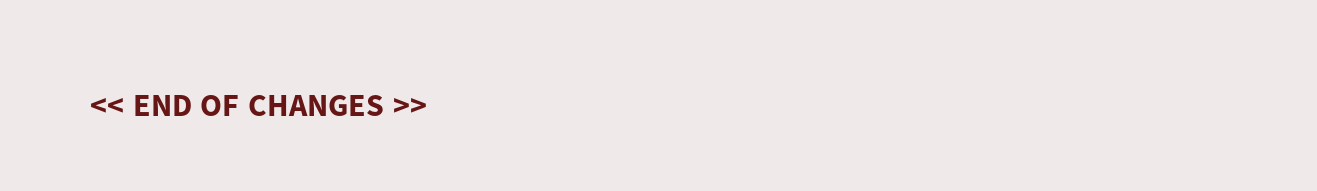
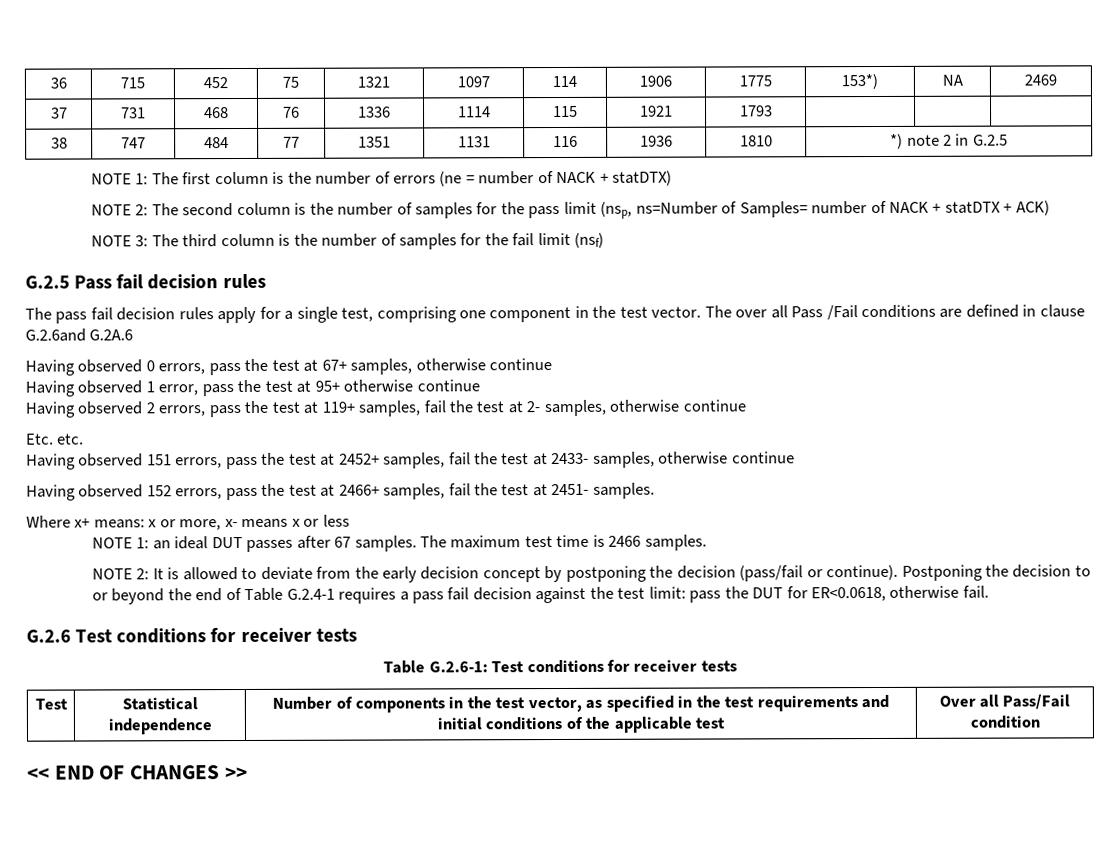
(90, 107) none -> [49,77,67,89] [120,77,145,89] [203,77,228,89] [282,76,299,88] [356,76,390,88] [456,76,490,88] [552,75,577,88] [639,75,672,87] [738,75,772,87] [841,73,878,90] [941,74,963,86] [1024,74,1057,86] [50,107,68,119] [121,107,146,119] [204,107,229,119] [283,106,300,118] [357,106,391,118] [457,106,491,118] [553,105,578,118] [640,105,673,117] [739,105,773,117] [50,137,68,149] [121,137,146,149] [204,137,229,149] [283,136,300,148] [357,136,391,148] [457,136,491,148] [553,135,578,148] [640,135,673,147] [739,135,773,147] [890,133,1008,149] [90,170,673,187] [90,200,1050,219] [90,232,605,250] [25,273,266,290] [25,304,1085,324] [25,328,134,342] [25,358,553,376] [25,379,480,397] [25,399,746,418] [26,433,85,445] [26,451,795,470] [26,482,655,501] [26,514,350,531] [91,534,707,552] [91,564,1091,583] [91,585,989,605] [26,627,357,644] [383,659,737,674] [34,698,68,710] [121,697,198,711] [107,718,212,735] [272,694,889,713] [436,716,726,733] [938,694,1071,710] [969,715,1040,729] 36 | 715 | 452 | 75 | 1321 | 1097 | 114 | 1906 | 1775 | 153*) | NA | 2469 // 37 | 731 | 468 | 76 | 1336 | 1114 | 115 | 1921 | 1793 | | | // 38 | 747 | 484 | 77 | 1351 | 1131 | 116 | 1936 | 1810 | *) note 2 in G.2.5 // NOTE 1: The first column is the number of errors (ne = number of NACK + statDTX) // NOTE 2: The second column is the number of samples for the pass limit (nsp, ns=Number of Samples= number of NACK + statDTX + ACK) // NOTE 3: The third column is the number of samples for the fail limit (nsf) // G.2.5 Pass fail decision rules // The pass fail decision rules apply for a single test, comprising one component in the test vector. The over all Pass /Fail conditions are defined in clause G.2.6and G.2A.6 // Having observed 0 errors, pass the test at 67+ samples, otherwise continue // Having observed 1 error, pass the test at 95+ otherwise continue // Having observed 2 errors, pass the test at 119+ samples, fail the test at 2- samples, otherwise continue // Etc. etc. // Having observed 151 errors, pass the test at 2452+ samples, fail the test at 2433- samples, otherwise continue // Having observed 152 errors, pass the test at 2466+ samples, fail the test at 2451- samples. // Where x+ means: x or more, x- means x or less // NOTE 1: an ideal DUT passes after 67 samples. The maximum test time is 2466 samples. // NOTE 2: It is allowed to deviate from the early decision concept by postponing the decision (pass/fail or continue). Postponing the decision to or beyond the end of Table G.2.4-1 requires a pass fail decision against the test limit: pass the DUT for ER<0.0618, otherwise fail. // G.2.6 Test conditions for receiver tests // Table G.2.6-1: Test conditions for receiver tests // Test | Statistical independence | Number of components in the test vector, as specified in the test requirements and initial conditions of the applicable test | Over all Pass/Fail condition //

